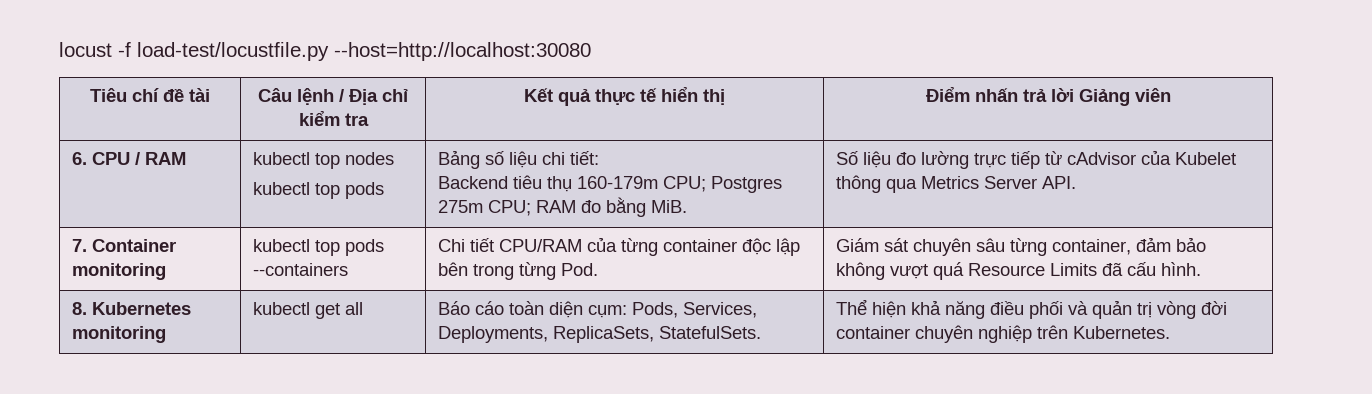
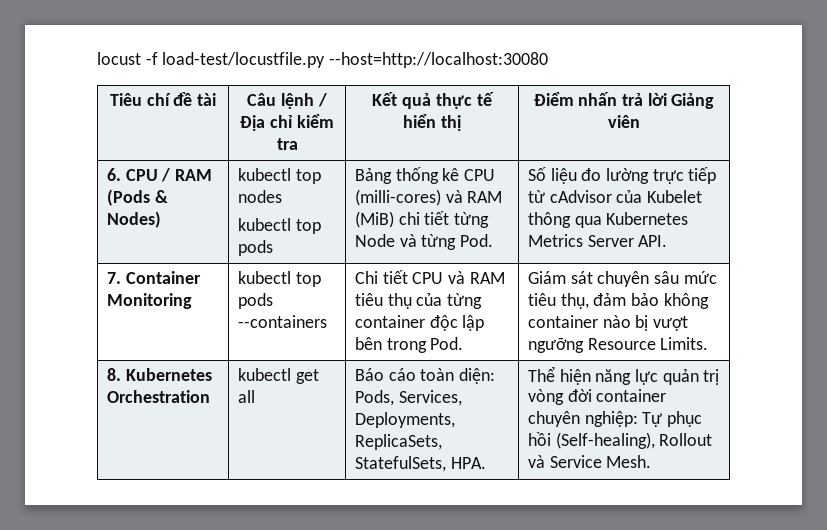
(187, 158) none -> [106,189,168,206] [106,211,161,228] (Pods & Nodes)
[485,151,600,168] [438,175,783,193] [438,197,688,217] số liệu chi tiết: // Backend tiêu thụ 160-179m CPU; Postgres 275m CPU; RAM đo bằng MiB. -> [395,167,495,184] [354,189,503,206] [354,211,489,228] [354,234,493,250] thống kê CPU (milli-cores) và RAM (MiB) chi tiết từng Node và từng Pod.
(918, 186) none -> [606,212,689,225] Kubernetes
[72,263,167,280] monitoring -> [106,293,192,309] Monitoring
[499,239,583,252] CPU/RAM -> [412,271,505,284] [354,293,412,309] CPU và RAM tiêu thụ
[519,262,557,280] từng -> (427, 345) none
[1010,237,1207,256] [836,262,1202,280] từng container, đảm bảo không vượt quá Resource Limits đã cấu hình. -> [683,271,717,284] [527,293,709,309] [527,315,688,331] [527,337,709,353] mức tiêu thụ, đảm bảo không container nào bị vượt ngưỡng Resource Limits.
[72,326,167,343] monitoring -> [106,390,210,403] Orchestration
[549,301,628,318] diện cụm: -> [458,368,495,384] diện:
[659,326,762,339] StatefulSets. -> [354,456,486,472] StatefulSets, HPA.
[911,300,1089,319] khả năng điều phối và -> [595,369,658,385] năng lực
[978,325,1171,343] nghiệp trên Kubernetes. -> [584,411,702,427] [527,432,713,449] [527,455,652,468] nghiệp: Tự phục hồi (Self-healing), Rollout và Service Mesh.

